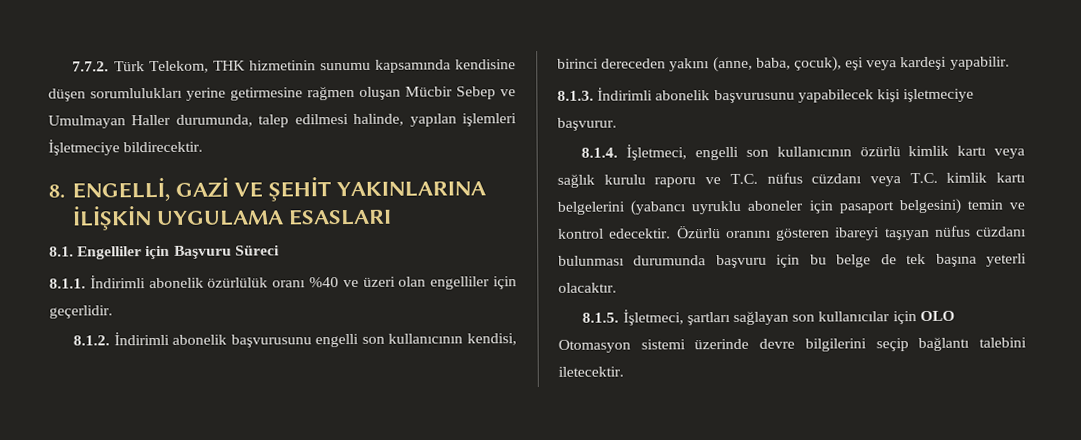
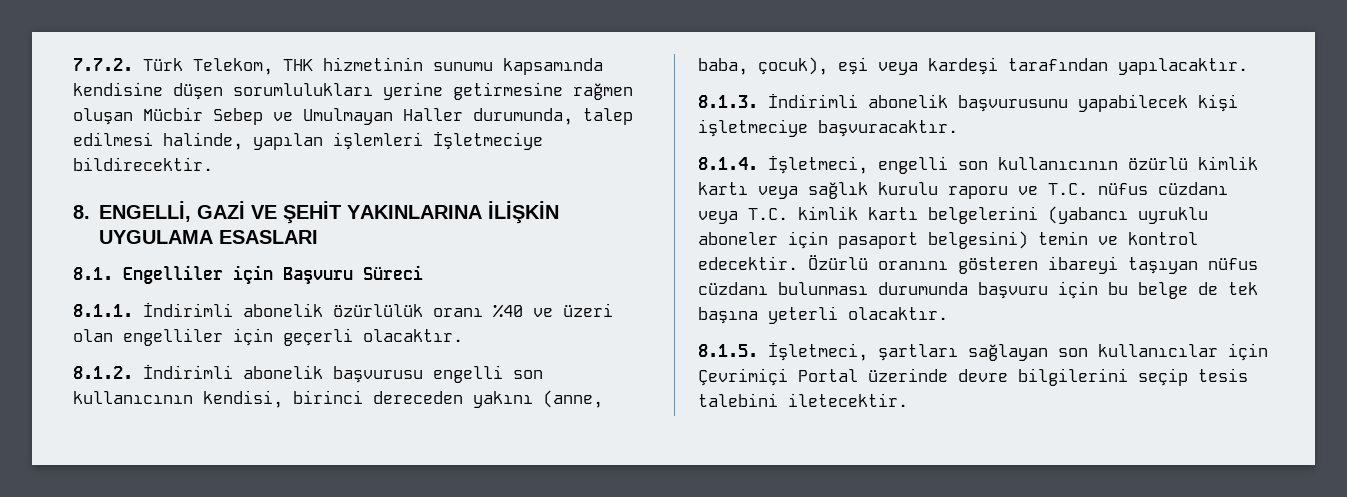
[49,305,113,319] geçerlidir. -> [283,328,463,346] geçerli olacaktır.
[230,334,312,348] başvurusunu -> [333,366,423,383] başvurusu
[949,56,1010,70] yapabilir. -> [1008,58,1248,75] tarafından yapılacaktır.
[557,117,617,131] başvurur. -> [818,120,958,137] başvuracaktır.
[919,310,955,322] [558,339,686,353] OLO Otomasyon sistemi -> [698,368,858,386] Çevrimiçi Portal
[918,336,971,352] bağlantı -> [1198,368,1248,382] tesis

